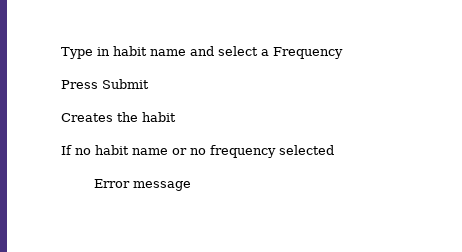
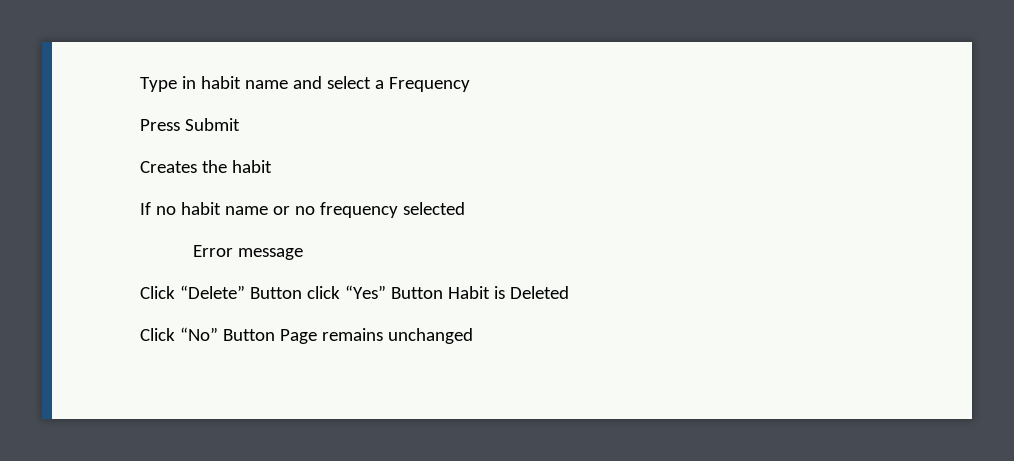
(191, 186) none -> [140,285,569,299] [140,327,473,344] // Click “Delete” Button click “Yes” Button Habit is Deleted // Click “No” Button Page remains unchanged

